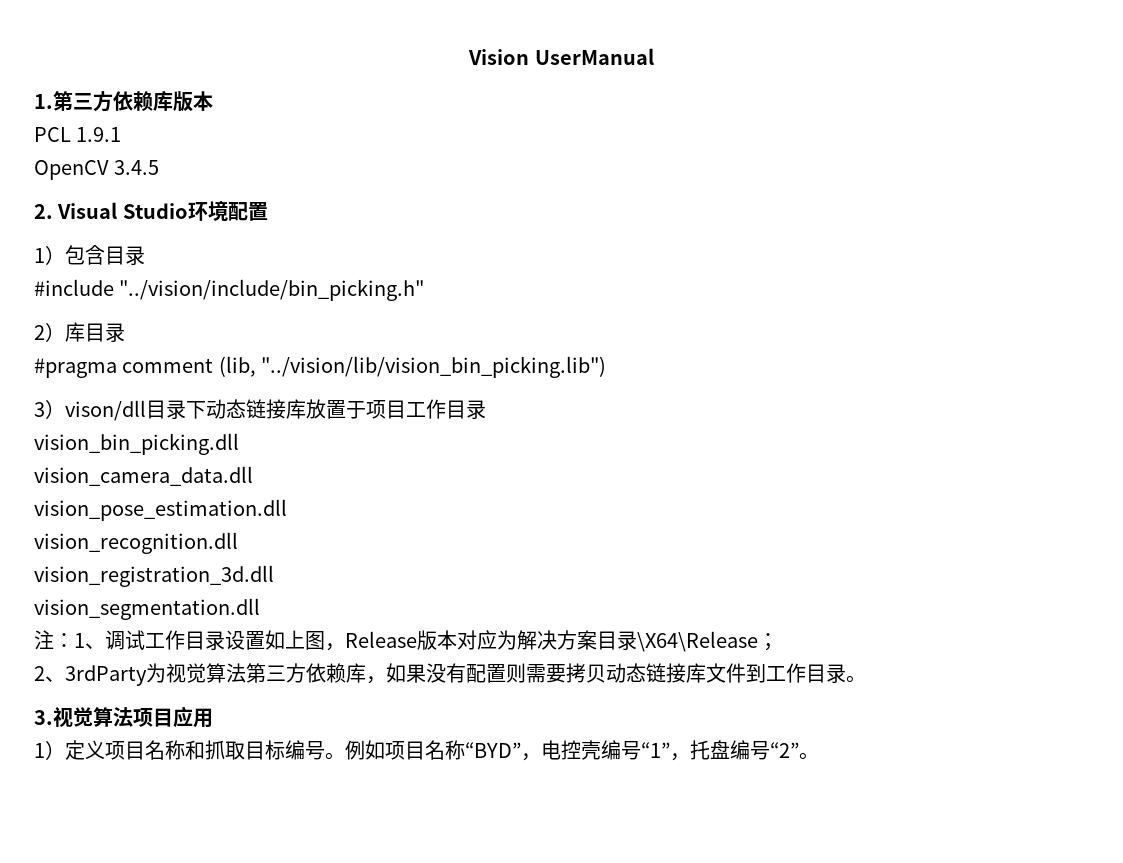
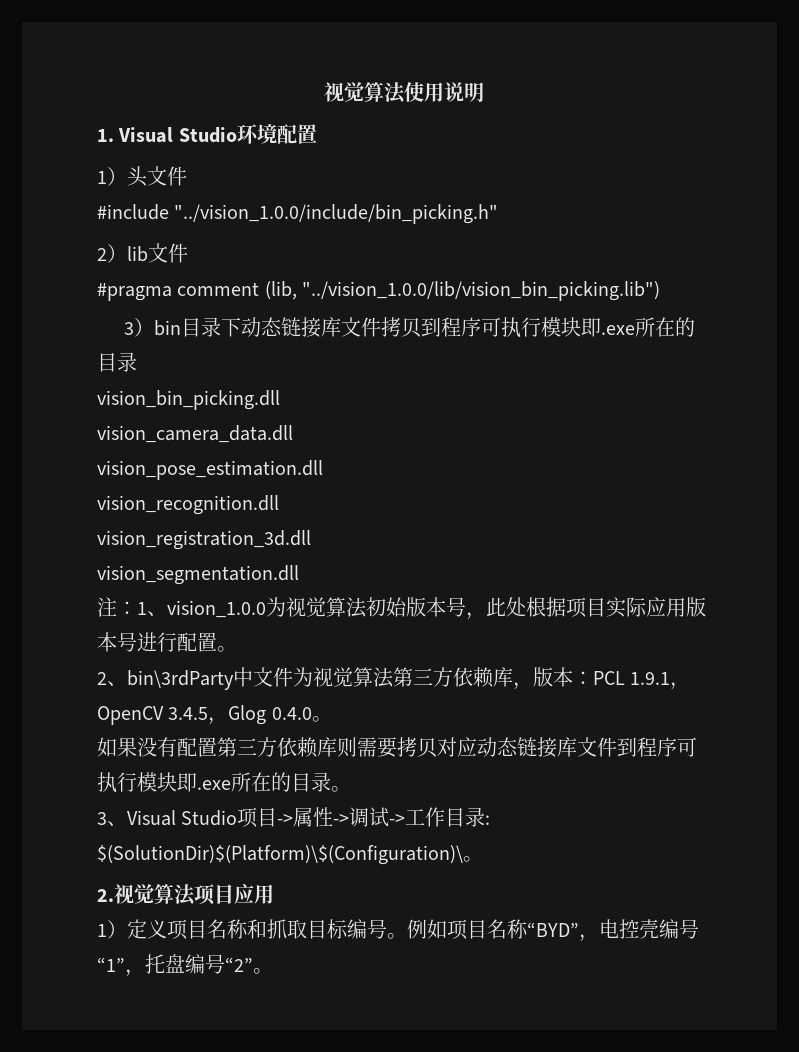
[468,48,654,65] [34,91,213,112] [34,127,122,142] [34,160,160,180] [34,204,53,219] Vision UserManual // 1.第三方依赖库版本 // PCL 1.9.1 // OpenCV 3.4.5 // 2. -> [324,81,484,104] [97,129,114,142] 视觉算法使用说明 // 1.
[65,245,145,265] 包含目录 -> [127,166,187,187] 头文件
[119,279,425,301] "../vision/include/bin_picking.h" -> [174,204,499,224] "../vision_1.0.0/include/bin_picking.h"
[65,322,125,342] 库目录 -> [127,243,188,263] lib文件
[261,356,607,378] "../vision/lib/vision_bin_picking.lib") -> [302,281,661,301] "../vision_1.0.0/lib/vision_bin_picking.lib")
[65,400,146,421] vison/dll -> [154,320,182,336] bin
[306,399,446,419] 放置于项目工作 -> [341,317,696,338] 文件拷贝到程序可执行模块即.exe所在的
[105,630,778,652] 调试工作目录设置如上图，Release版本对应为解决方案目录\X64\Release； -> [167,597,706,620] [97,632,237,652] vision_1.0.0为视觉算法初始版本号，此处根据项目实际应用版本号进行配置。
[65,665,147,686] 3rdParty -> [127,667,293,690] bin\3rdParty中文件
[386,663,506,683] 如果没有配置 -> [533,667,691,690] [97,705,332,725] [97,737,337,758] 版本：PCL 1.9.1，OpenCV 3.4.5，Glog 0.4.0。 // 如果没有配置第三方依赖库
(606, 673) none -> [437,737,477,757] 对应
[766,663,866,683] [34,710,53,725] 工作目录。 // 3. -> [637,737,697,757] [97,772,351,793] [97,807,491,828] [97,845,483,865] [97,889,114,902] 程序可执行模块即.exe所在的目录。 // 3、Visual Studio项目->属性->调试->工作目录: $(SolutionDir)$(Platform)\$(Configuration)\。 // 2.

